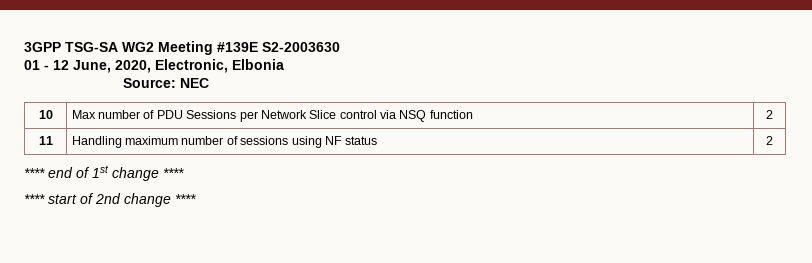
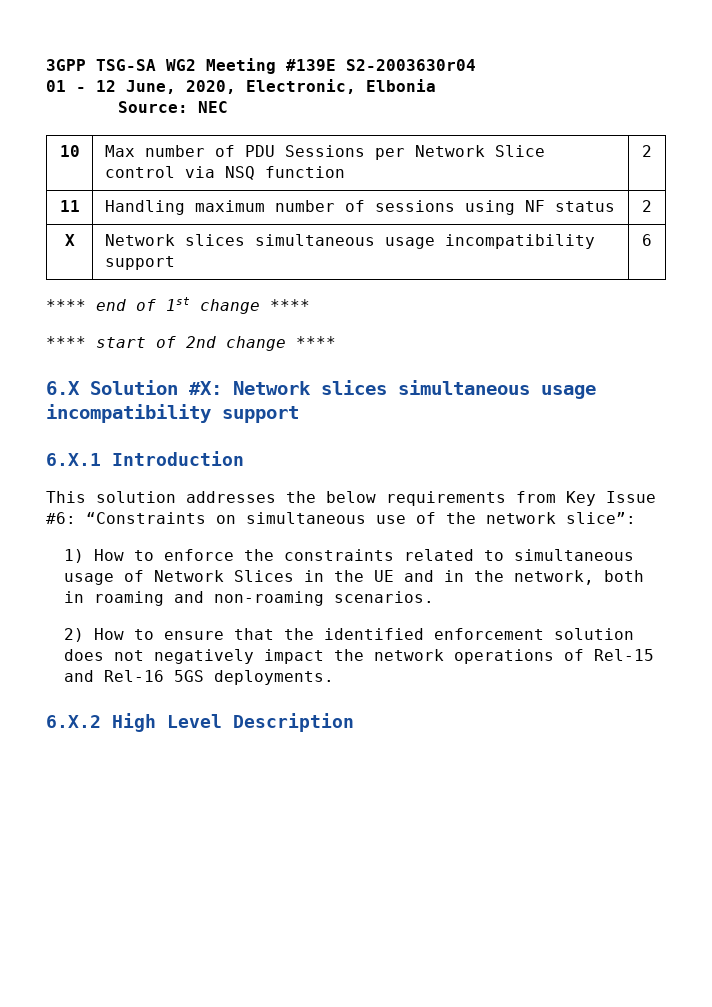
[262,42,340,52] S2-2003630 -> [346,59,476,71] S2-2003630r04
(773, 140) none -> [64,234,75,246] [104,234,595,249] [104,256,175,270] [642,234,652,246] // X | Network slices simultaneous usage incompatibility support | 6
(196, 199) none -> [46,380,596,399] [46,404,299,423] [46,451,244,466] [46,491,656,506] [46,512,636,524] [64,549,635,563] [64,570,645,585] [64,591,435,606] [64,628,635,642] [64,649,655,664] [64,670,335,685] [46,713,354,732] // 6.X Solution #X: Network slices simultaneous usage incompatibility support // 6.X.1 Introduction // This solution addresses the below requirements from Key Issue #6: “Constraints on simultaneous use of the network slice”: // 1) How to enforce the constraints related to simultaneous usage of Network Slices in the UE and in the network, both in roaming and non-roaming scenarios. // 2) How to ensure that the identified enforcement solution does not negatively impact the network operations of Rel-15 and Rel-16 5GS deployments. // 6.X.2 High Level Description

